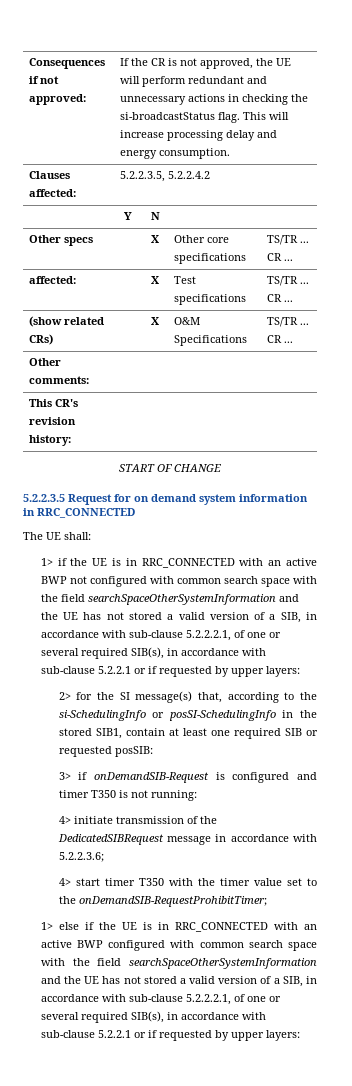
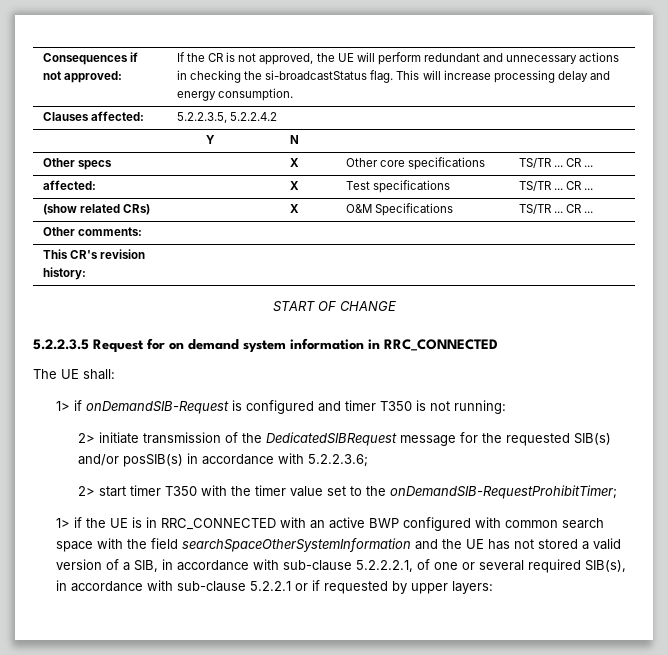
[70,558,317,568] [40,576,317,587] [40,594,299,605] [40,612,318,623] [40,630,281,641] [40,647,266,659] [40,666,300,677] [58,691,318,703] [58,710,317,721] [58,728,319,739] [58,746,153,757] [58,772,88,780] the UE is in RRC_CONNECTED with an active BWP not configured with common search space with the field searchSpaceOtherSystemInformation and the UE has not stored a valid version of a SIB, in accordance with sub-clause 5.2.2.2.1, of one or several required SIB(s), in accordance with sub-clause 5.2.2.1 or if requested by upper layers: // 2> for the SI message(s) that, according to the si-SchedulingInfo or posSI-SchedulingInfo in the stored SIB1, contain at least one required SIB or requested posSIB: // 3> if -> (82, 405) none
[58,816,71,824] 4> -> [78,433,96,443] 2>
(211, 840) none -> [460,432,612,446] [78,454,184,467] for the requested SIB(s) and/or posSIB(s)
[58,878,71,886] 4> -> [78,486,96,496] 2>
[58,922,79,930] else -> (70, 523) none

